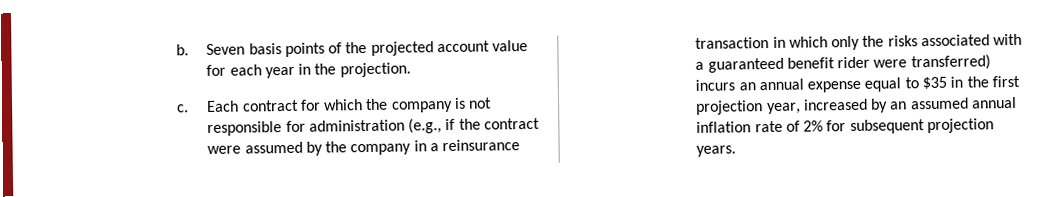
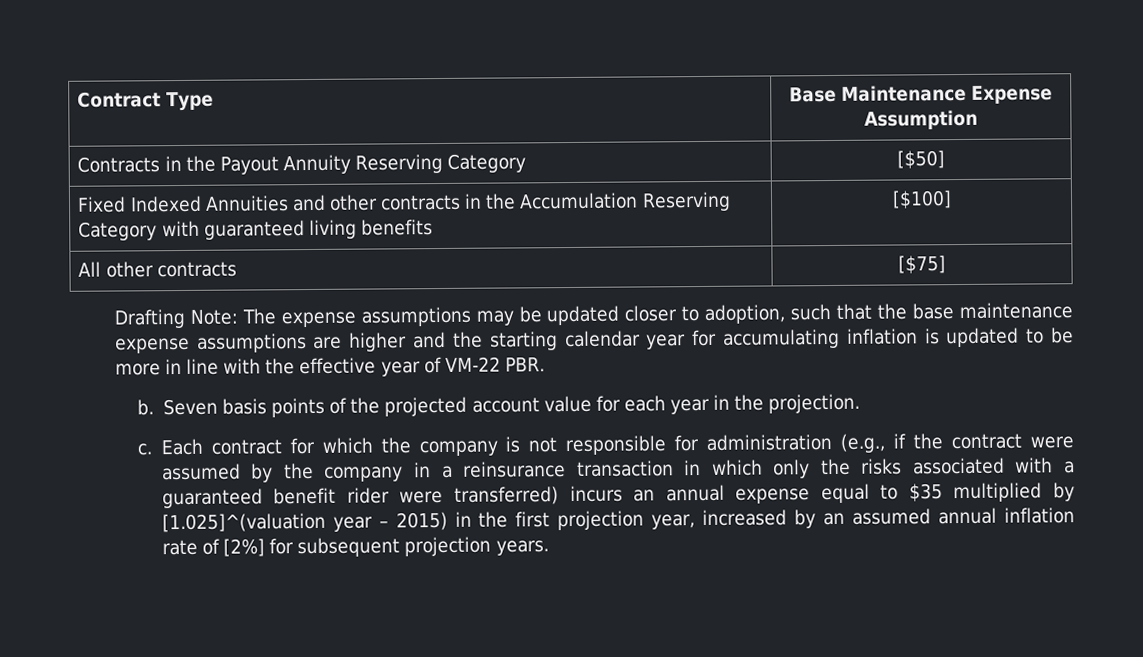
(175, 50) none -> [77,91,214,112] [788,84,1054,104] [864,109,978,130] [77,153,527,175] [897,150,945,169] [77,191,731,213] [78,219,433,241] [891,190,952,209] [78,261,237,278] [898,255,946,274] [113,302,1073,329] [114,327,1074,354] [114,356,546,377] Contract Type | Base Maintenance Expense Assumption // Contracts in the Payout Annuity Reserving Category | [$50] // Fixed Indexed Annuities and other contracts in the Accumulation Reserving Category with guaranteed living benefits | [$100] // All other contracts | [$75] // Drafting Note: The expense assumptions may be updated closer to adoption, such that the base maintenance expense assumptions are higher and the starting calendar year for accumulating inflation is updated to be more in line with the effective year of VM-22 PBR. //
(948, 83) none -> [953,482,1075,503] [161,511,448,533] multiplied by [1.025]^(valuation year – 2015)
[803,120,824,132] 2% -> [223,538,266,557] [2%]

